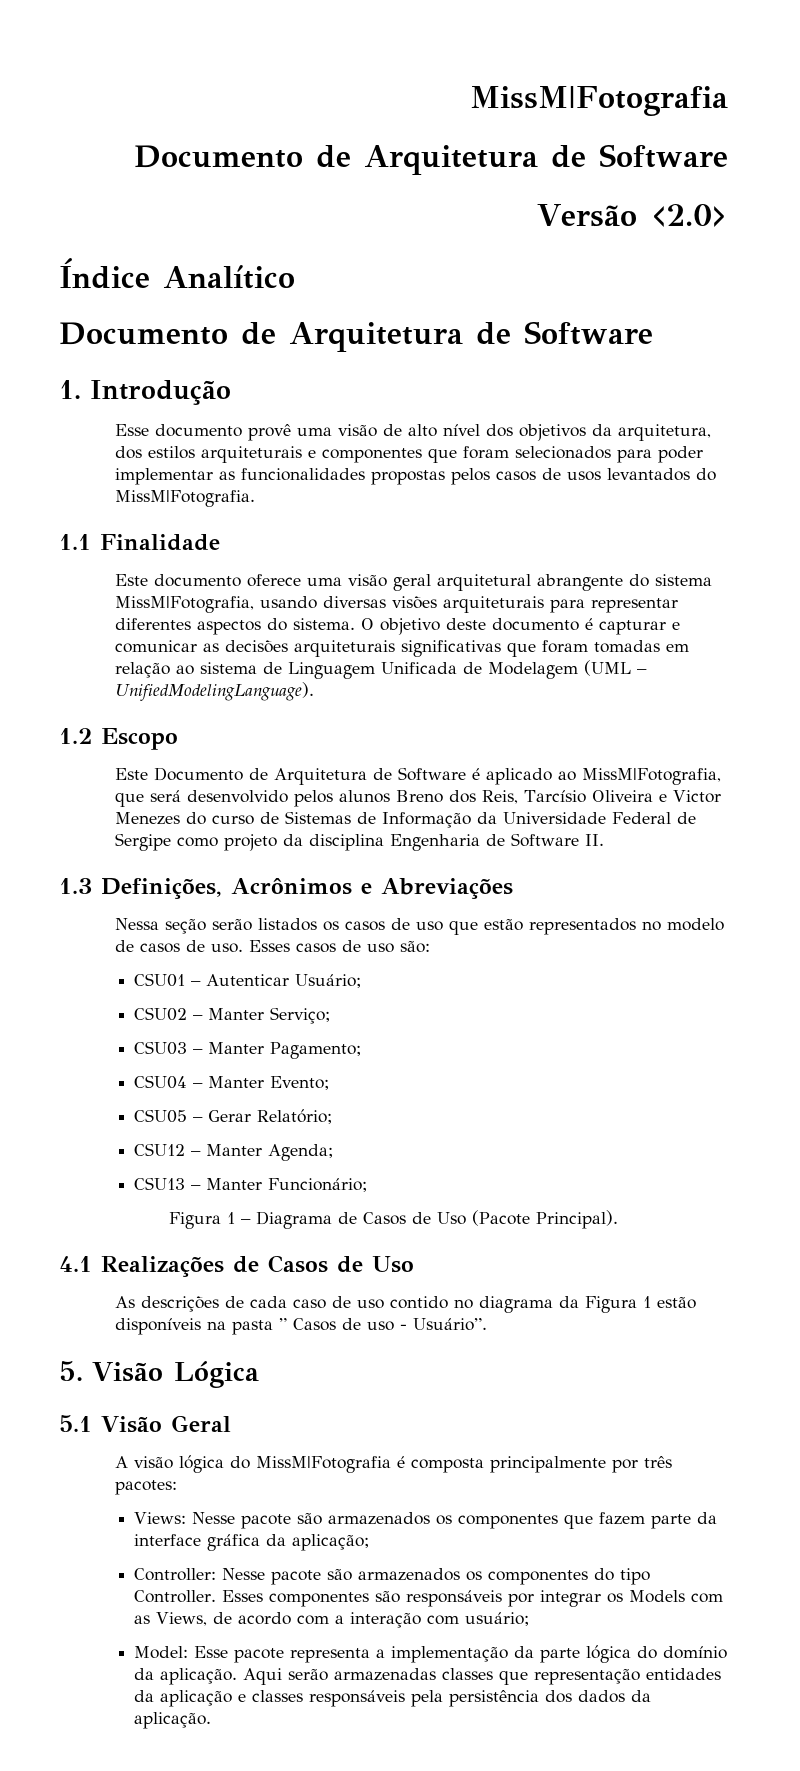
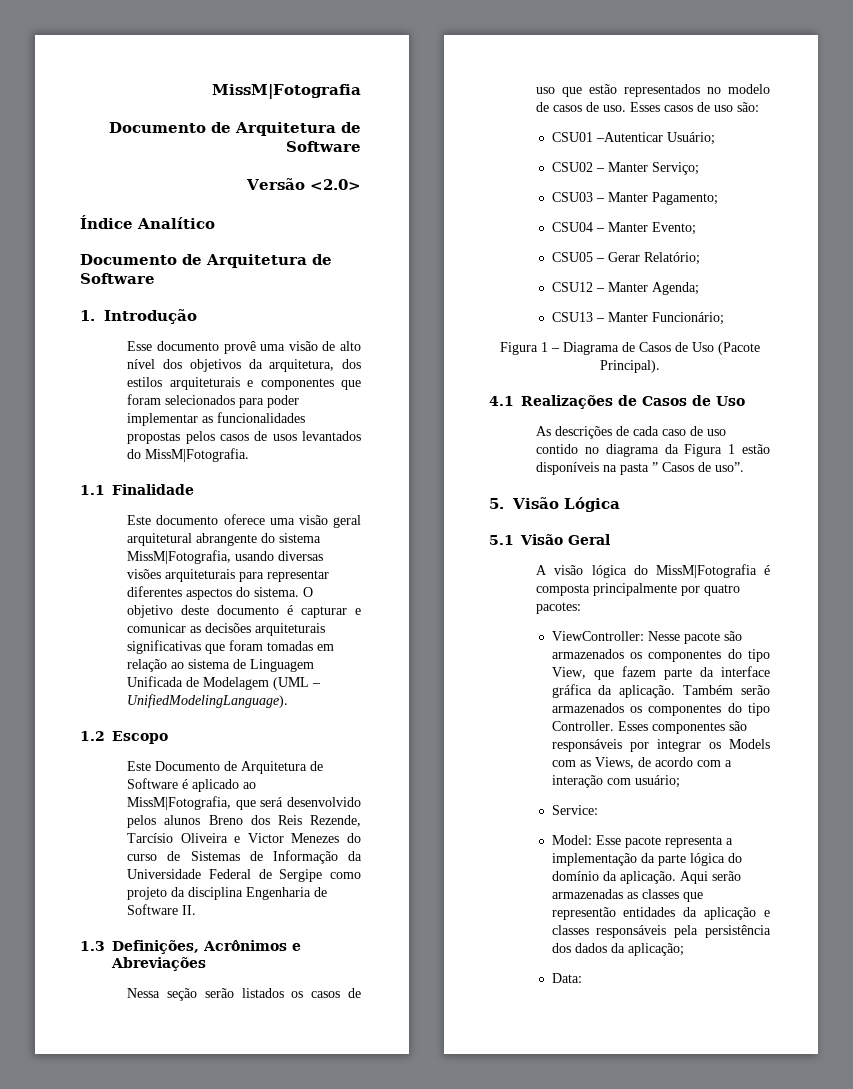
[482,790,519,804] Reis, -> [277,815,361,827] Reis Rezende,
[191,974,290,986] – Autenticar -> [595,132,663,142] –Autenticar
[367,1318,488,1331] uso - Usuário”. -> [715,462,745,472] uso”.
[644,1456,673,1468] três -> [704,584,741,596] quatro
[134,1512,559,1529] Views: Nesse pacote são armazenados os componentes -> [551,631,742,644] [551,649,770,662] [551,667,586,679] ViewController: Nesse pacote são armazenados os componentes do tipo View,
[292,1534,370,1551] [134,1568,353,1585] aplicação; // Controller: Nesse pacote são -> [619,685,770,698] aplicação. Também serão
(530, 1619) none -> [551,805,598,815] // Service:
(437, 1674) none -> [626,892,638,899] as
[534,1669,641,1685] representação -> [551,907,616,920] representão
[134,1712,212,1729] aplicação. -> [627,943,684,956] [551,973,582,983] aplicação; // Data:

